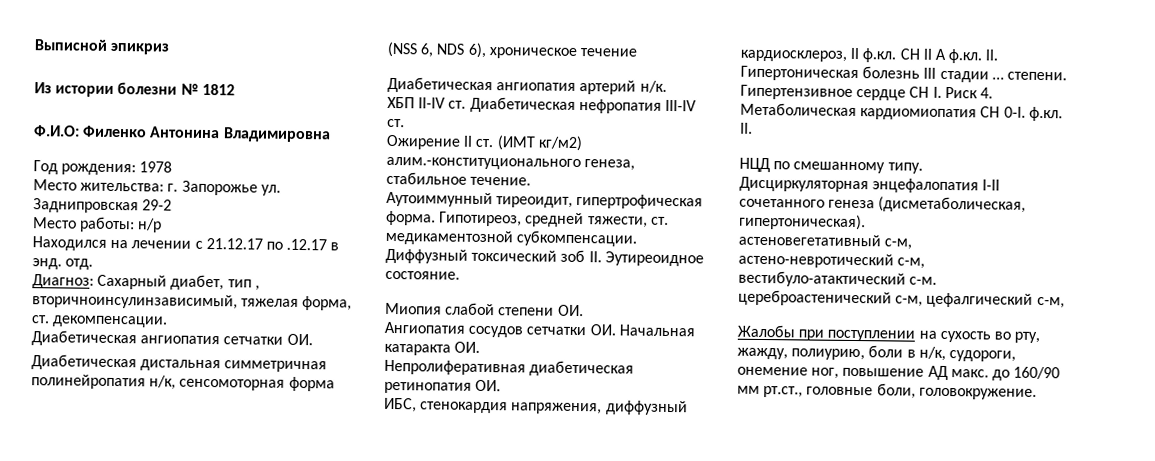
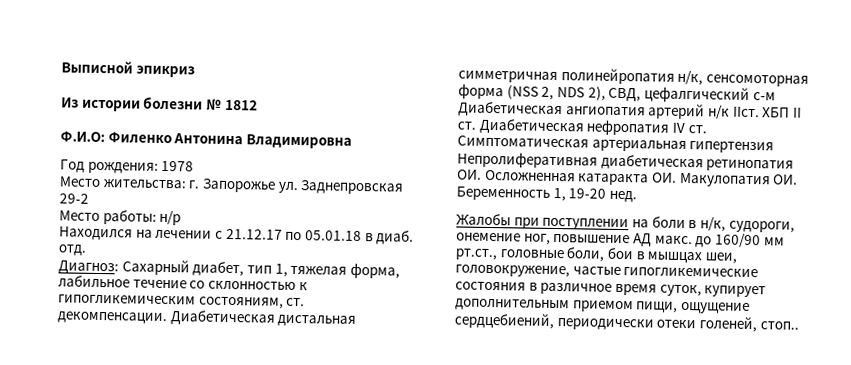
[33,198,139,214] Заднипровская -> [300,180,405,195] Заднепровская
[286,238,340,251] [32,258,62,270] .12.17 в энд. -> [304,230,415,245] 05.01.18 в диаб.
[254,285,260,291] [32,293,353,311] [31,315,169,328] [31,330,313,347] , вторичноинсулинзависимый, тяжелая форма, ст. декомпенсации. // Диабетическая ангиопатия сетчатки ОИ. // -> [274,262,400,279] [58,275,308,291] [58,294,306,309] [57,311,167,325] 1, тяжелая форма, лабильное течение со склонностью к гипогликемическим состояниям, ст. декомпенсации.
[420,42,637,59] [387,76,667,95] [387,96,447,109] 6, NDS 6), хроническое течение // Диабетическая ангиопатия артерий н/к. // ХБП II-IV -> [541,86,776,103] [458,101,802,120] 2, NDS 2), СВД, цефалгический с-м Диабетическая ангиопатия артерий н/к IIcт. ХБП II
[664,99,697,112] [387,118,405,128] [386,134,583,152] [386,156,636,171] [386,171,532,186] [386,191,704,210] [386,210,669,228] [385,229,638,247] [385,248,704,267] [385,270,460,280] [385,302,584,317] [384,321,695,338] [384,341,481,356] [384,359,635,377] [384,379,502,394] [384,397,688,416] [740,47,999,64] [740,65,1067,83] [740,84,993,101] [740,102,1063,122] [740,122,753,134] [739,157,923,174] [739,176,1001,194] [739,196,1027,213] [739,213,866,231] [738,233,913,250] [738,252,926,269] [738,270,938,288] [738,289,1065,309] III-IV ст. // Ожирение II ст. (ИМТ кг/м2) алим.-конституционального генеза, стабильное течение. // Аутоиммунный тиреоидит, гипертрофическая форма. Гипотиреоз, средней тяжести, ст. медикаментозной субкомпенсации. Диффузный токсический зоб II. Эутиреоидное состояние. // Миопия слабой степени ОИ. // Ангиопатия сосудов сетчатки ОИ. Начальная катаракта ОИ. // Непролиферативная диабетическая ретинопатия ОИ. // ИБС, стенокардия напряжения, диффузный кардиосклероз, II ф.кл. СН II А ф.кл. II. Гипертоническая болезнь III стадии … степени. Гипертензивное сердце СН I. Риск 4. Метаболическая кардиомиопатия СН 0-I. ф.кл. II. // НЦД по смешанному типу. // Дисциркуляторная энцефалопатия I-II сочетанного генеза (дисметаболическая, гипертоническая). // астеновегетативный с-м, астено-невротический с-м, вестибуло-атактический с-м. цереброастенический с-м, цефалгический с-м, -> [671,122,707,134] [457,135,775,154] [457,151,795,172] [457,169,799,188] [456,186,637,203] IV ст. Симптоматическая артериальная гипертензия Непролиферативная диабетическая ретинопатия ОИ. Осложненная катаракта ОИ. Макулопатия ОИ. Беременность 1, 19-20 нед.
[939,330,1041,344] [737,347,866,361] сухость во рту, жажду, полиурию, -> (649, 223) none
[918,387,1037,400] головокружение. -> [606,247,737,264] [455,264,759,278] [455,281,767,298] [455,298,750,314] [454,312,799,333] бои в мышцах шеи, головокружение, частые гипогликемические состояния в различное время суток, купирует дополнительным приемом пищи, ощущение сердцебиений, периодически отеки голеней, стоп..

